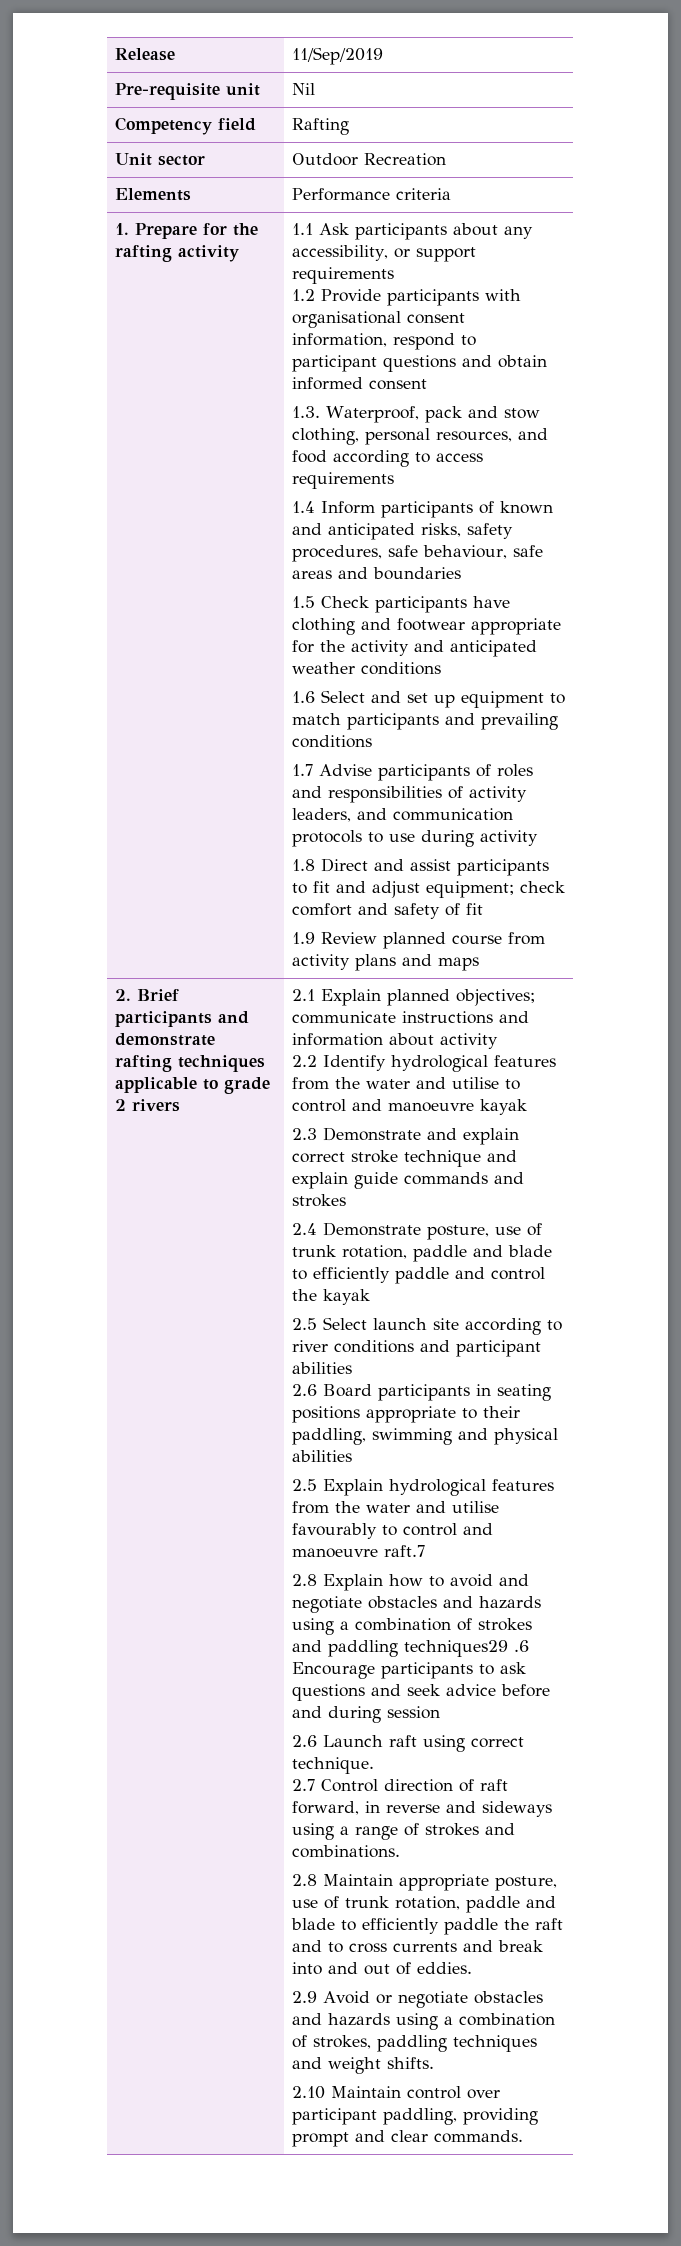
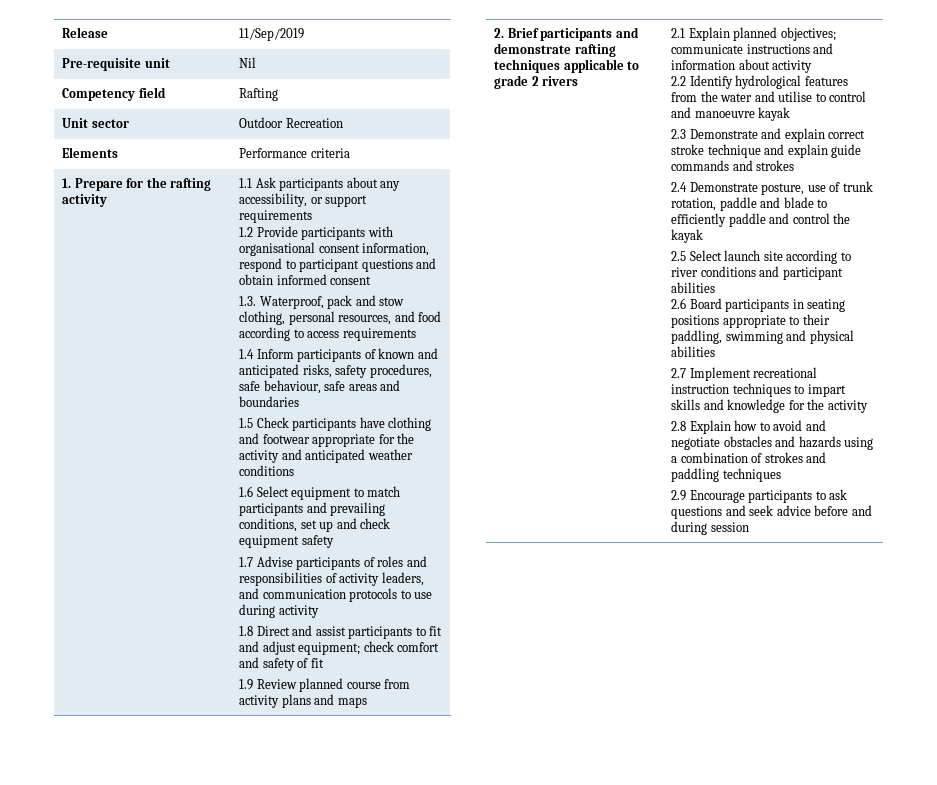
[370,691,455,708] and set up -> (289, 491) none
[291,735,372,748] conditions -> [239,518,391,532] [239,535,334,548] conditions, set up and check equipment safety
[291,1479,554,1496] [291,1501,499,1514] [291,1523,493,1539] [291,1545,425,1558] 2.5 Explain hydrological features from the water and utilise favourably to control and manoeuvre raft.7 -> [671,367,818,381] [671,383,846,397] [671,399,868,413] 2.7 Implement recreational instruction techniques to impart skills and knowledge for the activity
[403,1640,529,1657] techniques29 .6 -> [722,468,781,482] [671,490,687,501] techniques // 2.9
[291,1735,524,1752] [291,1757,374,1774] [291,1779,508,1792] [291,1801,552,1817] [291,1823,515,1840] [291,1845,400,1858] [291,1874,557,1891] [291,1896,556,1913] [290,1918,563,1935] [291,1940,543,1953] [291,1962,472,1975] [291,1991,543,2008] [291,2013,555,2030] [291,2035,537,2052] [291,2057,434,2074] [291,2086,500,2099] [291,2108,538,2125] [291,2130,523,2147] // 2.6 Launch raft using correct technique. // 2.7 Control direction of raft forward, in reverse and sideways using a range of strokes and combinations. // 2.8 Maintain appropriate posture, use of trunk rotation, paddle and blade to efficiently paddle the raft and to cross currents and break into and out of eddies. // 2.9 Avoid or negotiate obstacles and hazards using a combination of strokes, paddling techniques and weight shifts. // 2.10 Maintain control over participant paddling, providing prompt and clear commands. -> (749, 527) none

